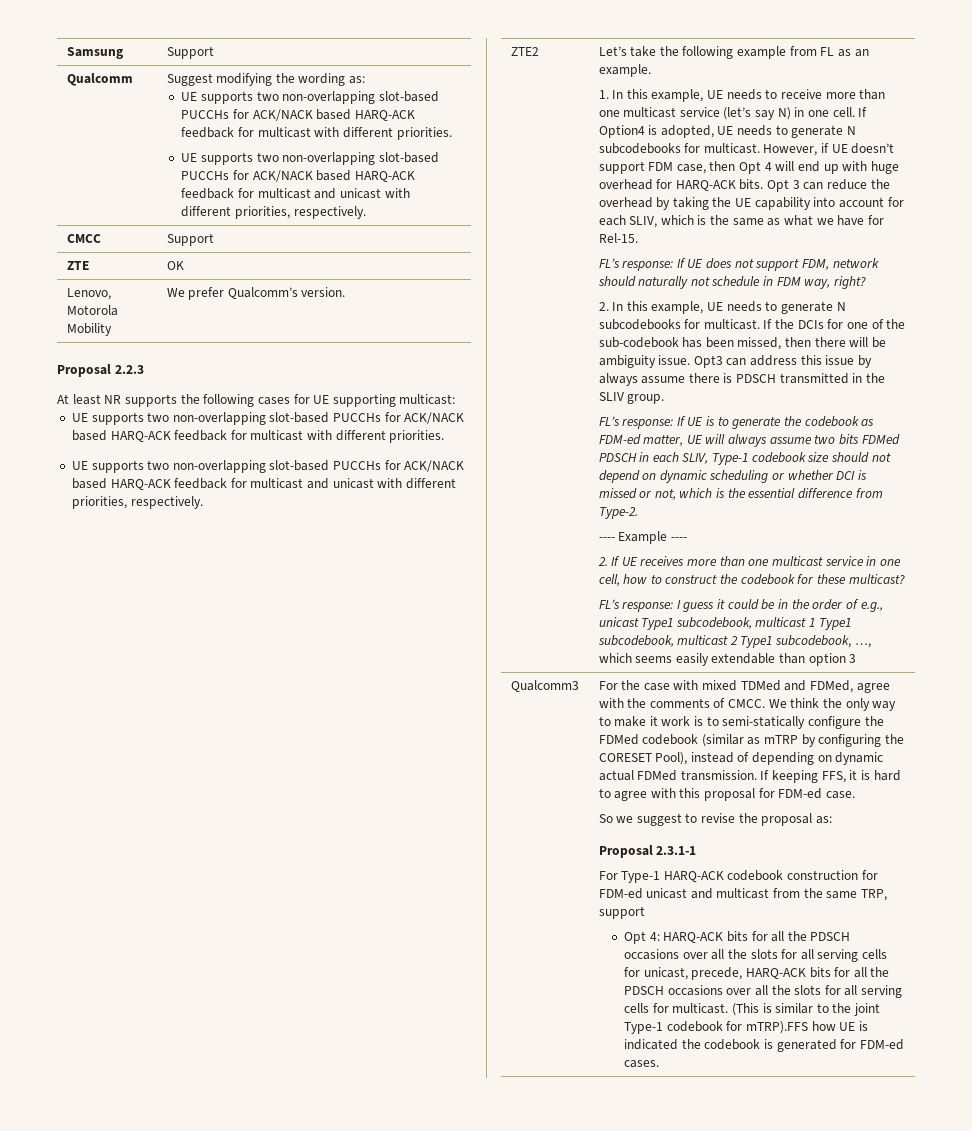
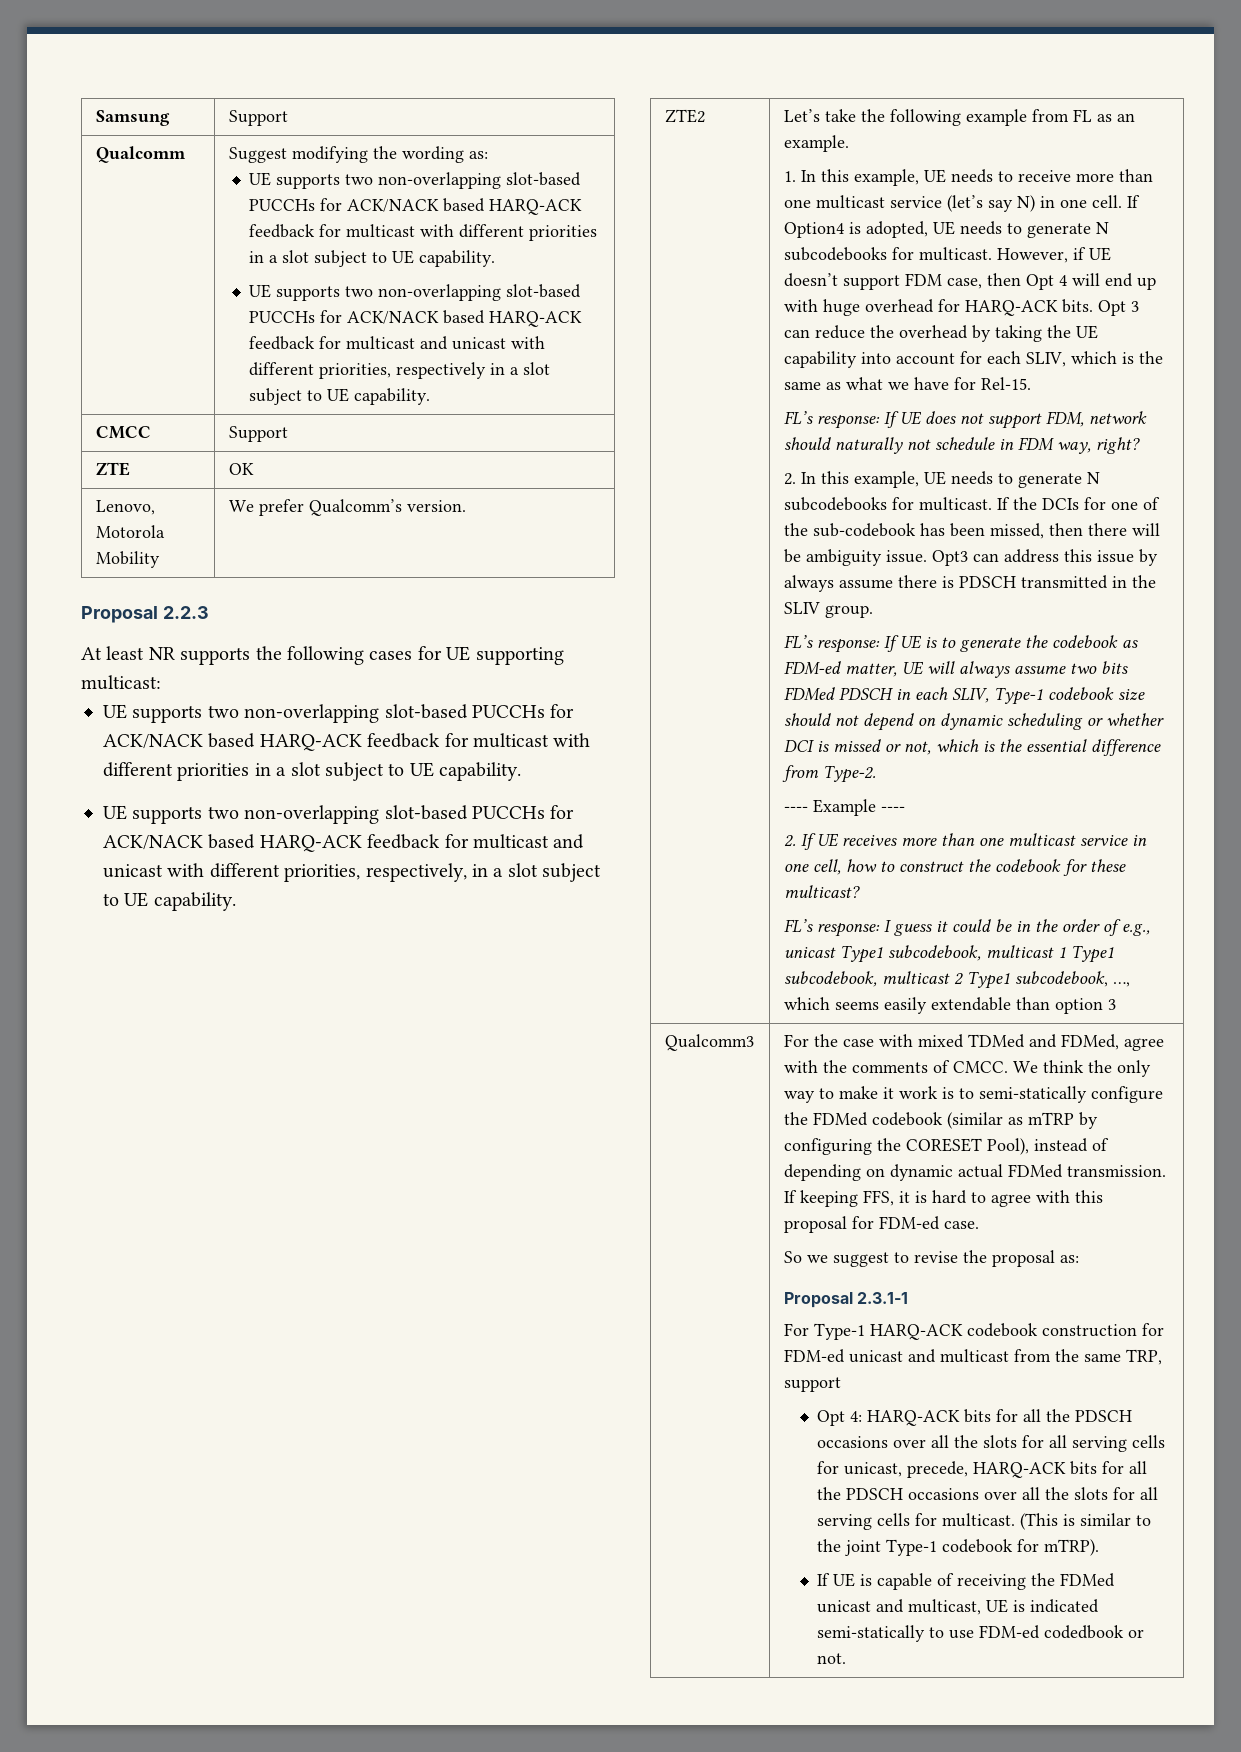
[396,127,452,140] priorities. -> [528,225,597,241] [248,250,495,267] priorities in a slot subject to UE capability.
[293,206,366,219] respectively. -> [395,362,550,379] [248,388,430,405] respectively in a slot subject to UE capability.
[389,430,445,443] priorities. -> [177,762,522,781] priorities in a slot subject to UE capability.
[130,496,203,509] respectively. -> [365,863,602,882] [103,892,236,911] respectively, in a slot subject to UE capability.
[745,1021,868,1034] [623,1039,904,1052] [623,1060,659,1068] mTRP).FFS how UE is indicated the codebook is generated for FDM-ed cases. -> [1044,1539,1100,1556] [817,1573,1116,1590] [817,1599,1100,1615] [817,1625,1145,1642] [817,1653,847,1664] mTRP). // If UE is capable of receiving the FDMed unicast and multicast, UE is indicated semi-statically to use FDM-ed codedbook or not.

